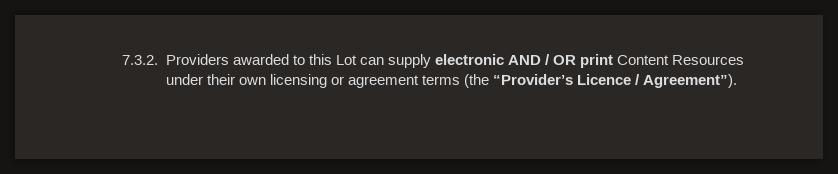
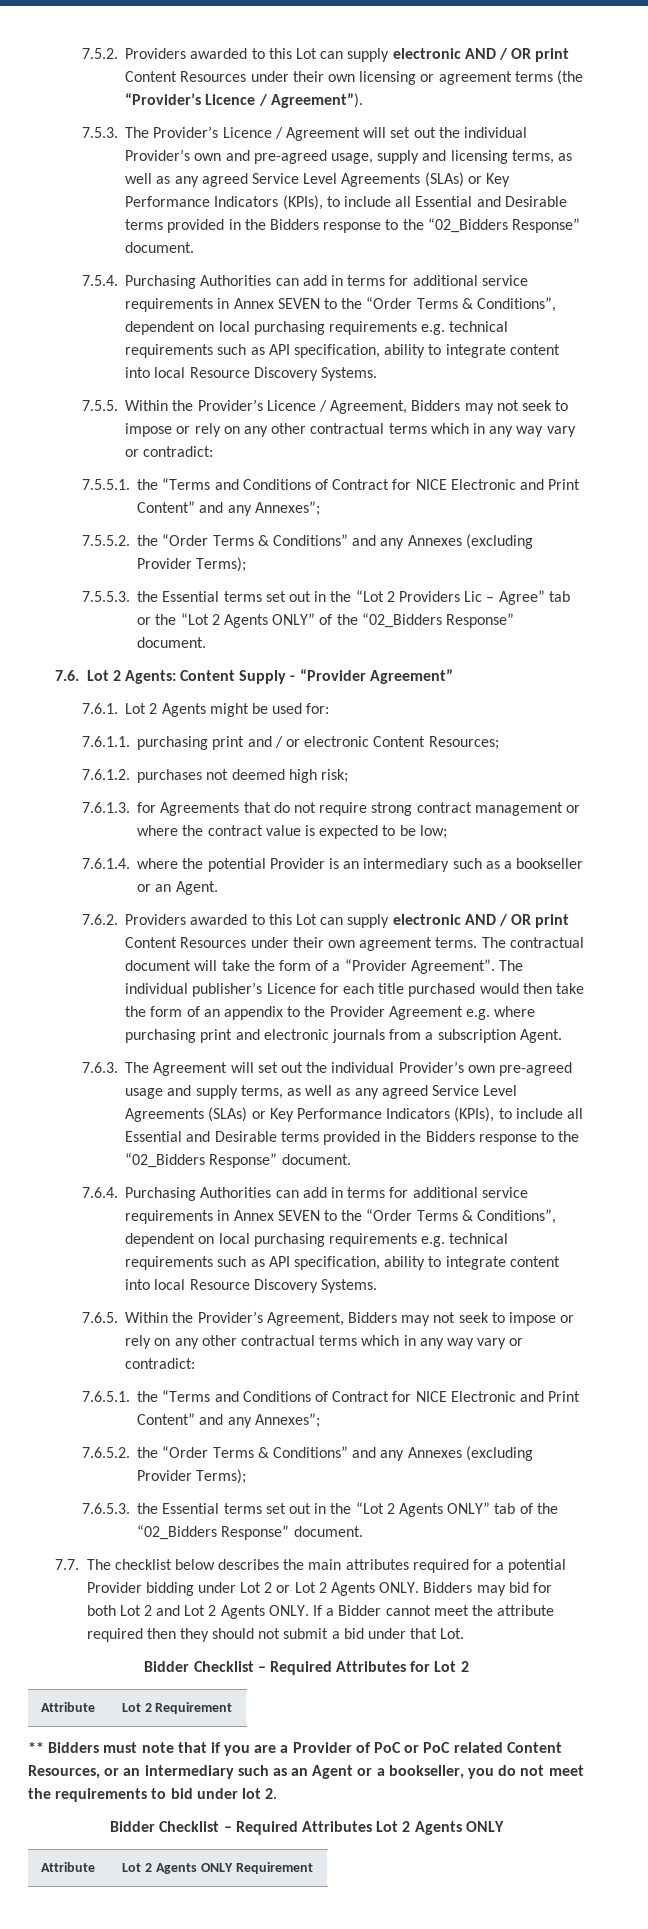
[122,55,159,65] 7.3.2. -> [81,48,118,59] 7.5.2.
(738, 81) none -> [81,126,527,141] [125,149,572,164] [125,172,510,187] [125,195,567,210] [125,218,580,233] [125,242,195,253] [81,275,528,289] [125,297,556,312] [125,321,509,335] [125,344,560,358] [125,367,378,381] [81,399,569,414] [125,423,576,437] [125,446,214,457] [81,478,581,490] [137,501,320,516] [81,534,533,549] [137,557,247,572] [81,590,570,605] [137,613,514,628] [137,637,207,648] [54,669,453,684] [81,703,330,717] [81,736,499,750] [81,769,349,783] [81,802,580,816] [137,825,447,839] [81,858,584,872] [137,881,218,895] [81,914,570,928] [125,937,584,951] [125,959,523,974] [125,982,584,997] [125,1006,536,1020] [125,1029,562,1043] [81,1061,572,1076] [125,1085,518,1099] [125,1107,583,1122] [125,1131,580,1145] [125,1153,351,1168] [81,1187,528,1201] [125,1209,556,1224] [125,1233,509,1247] [125,1256,560,1270] [125,1279,378,1293] [81,1311,575,1326] [125,1335,524,1349] [125,1358,196,1369] [81,1390,581,1402] [137,1413,320,1428] [81,1446,533,1461] [137,1469,247,1484] [81,1502,558,1517] [137,1525,363,1540] [54,1559,567,1573] [86,1582,552,1596] [86,1605,555,1619] [86,1628,465,1642] [144,1661,469,1675] [41,1702,95,1712] [121,1702,233,1714] [28,1742,562,1756] [28,1765,584,1779] [28,1788,278,1802] [110,1821,504,1835] [41,1862,95,1872] [122,1862,313,1874] // 7.5.3. The Provider’s Licence / Agreement will set out the individual Provider’s own and pre-agreed usage, supply and licensing terms, as well as any agreed Service Level Agreements (SLAs) or Key Performance Indicators (KPIs), to include all Essential and Desirable terms provided in the Bidders response to the “02_Bidders Response” document. // 7.5.4. Purchasing Authorities can add in terms for additional service requirements in Annex SEVEN to the “Order Terms & Conditions”, dependent on local purchasing requirements e.g. technical requirements such as API specification, ability to integrate content into local Resource Discovery Systems. // 7.5.5. Within the Provider’s Licence / Agreement, Bidders may not seek to impose or rely on any other contractual terms which in any way vary or contradict: // 7.5.5.1. the “Terms and Conditions of Contract for NICE Electronic and Print Content” and any Annexes”; // 7.5.5.2. the “Order Terms & Conditions” and any Annexes (excluding Provider Terms); // 7.5.5.3. the Essential terms set out in the “Lot 2 Providers Lic – Agree” tab or the “Lot 2 Agents ONLY” of the “02_Bidders Response” document. // 7.6. Lot 2 Agents: Content Supply - “Provider Agreement” // 7.6.1. Lot 2 Agents might be used for: // 7.6.1.1. purchasing print and / or electronic Content Resources; // 7.6.1.2. purchases not deemed high risk; // 7.6.1.3. for Agreements that do not require strong contract management or where the contract value is expected to be low; // 7.6.1.4. where the potential Provider is an intermediary such as a bookseller or an Agent. // 7.6.2. Providers awarded to this Lot can supply electronic AND / OR print Content Resources under their own agreement terms. The contractual document will take the form of a “Provider Agreement”. The individual publisher’s Licence for each title purchased would then take the form of an appendix to the Provider Agreement e.g. where purchasing print and electronic journals from a subscription Agent. // 7.6.3. The Agreement will set out the individual Provider’s own pre-agreed usage and supply terms, as well as any agreed Service Level Agreements (SLAs) or Key Performance Indicators (KPIs), to include all Essential and Desirable terms provided in the Bidders response to the “02_Bidders Response” document. // 7.6.4. Purchasing Authorities can add in terms for additional service requirements in Annex SEVEN to the “Order Terms & Conditions”, dependent on local purchasing requirements e.g. technical requirements such as API specification, ability to integrate content into local Resource Discovery Systems. // 7.6.5. Within the Provider’s Agreement, Bidders may not seek to impose or rely on any other contractual terms which in any way vary or contradict: // 7.6.5.1. the “Terms and Conditions of Contract for NICE Electronic and Print Content” and any Annexes”; // 7.6.5.2. the “Order Terms & Conditions” and any Annexes (excluding Provider Terms); // 7.6.5.3. the Essential terms set out in the “Lot 2 Agents ONLY” tab of the “02_Bidders Response” document. // 7.7. The checklist below describes the main attributes required for a potential Provider bidding under Lot 2 or Lot 2 Agents ONLY. Bidders may bid for both Lot 2 and Lot 2 Agents ONLY. If a Bidder cannot meet the attribute required then they should not submit a bid under that Lot. // Bidder Checklist – Required Attributes for Lot 2 // Attribute | Lot 2 Requirement // ** Bidders must note that if you are a Provider of PoC or PoC related Content Resources, or an intermediary such as an Agent or a bookseller, you do not meet the requirements to bid under lot 2. // Bidder Checklist – Required Attributes Lot 2 Agents ONLY // Attribute | Lot 2 Agents ONLY Requirement

